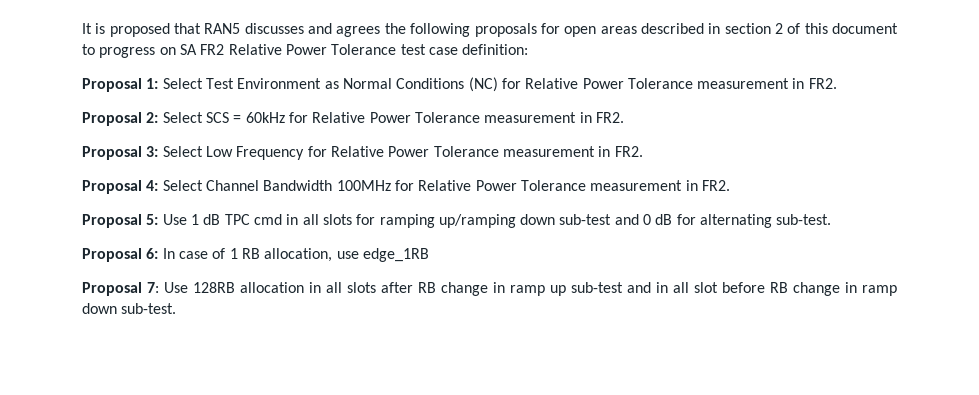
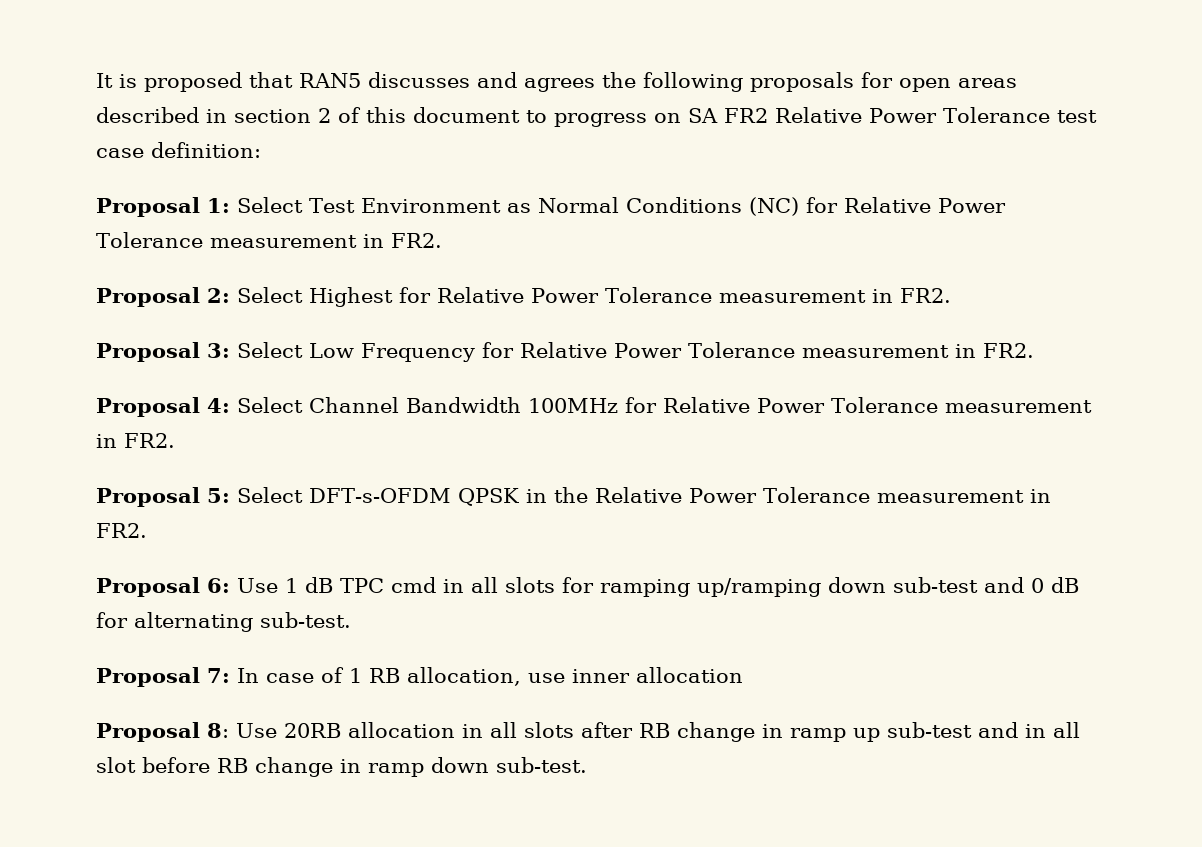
[205,112,285,123] SCS = 60kHz -> [309,287,393,307] Highest
(159, 219) none -> [237,487,1051,506] [96,523,147,538] [96,577,230,597] Select DFT-s-OFDM QPSK in the Relative Power Tolerance measurement in FR2. // Proposal 6:
[146,248,159,259] 6: -> [207,668,230,683] 7:
[362,248,429,262] [82,282,235,296] edge_1RB // Proposal 7: Use 128RB -> [572,667,743,683] [96,722,341,742] inner allocation // Proposal 8: Use 20RB

